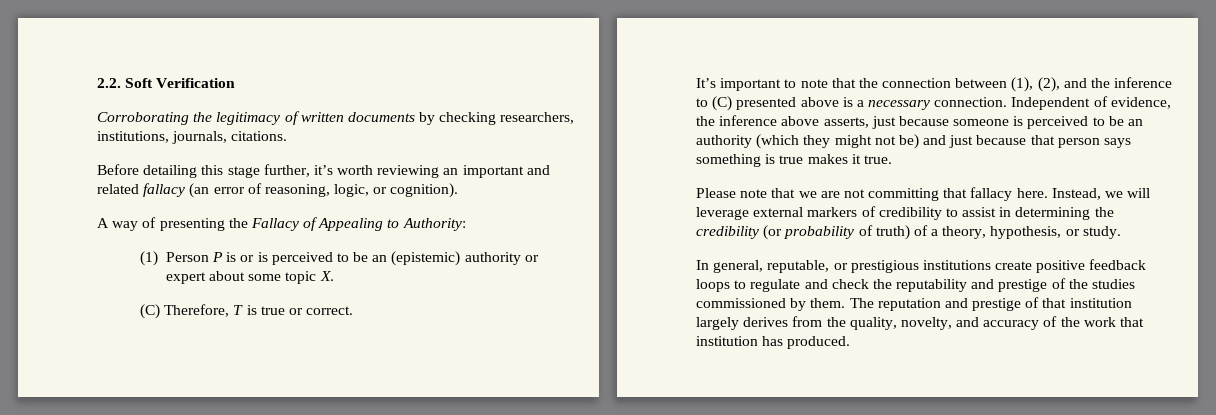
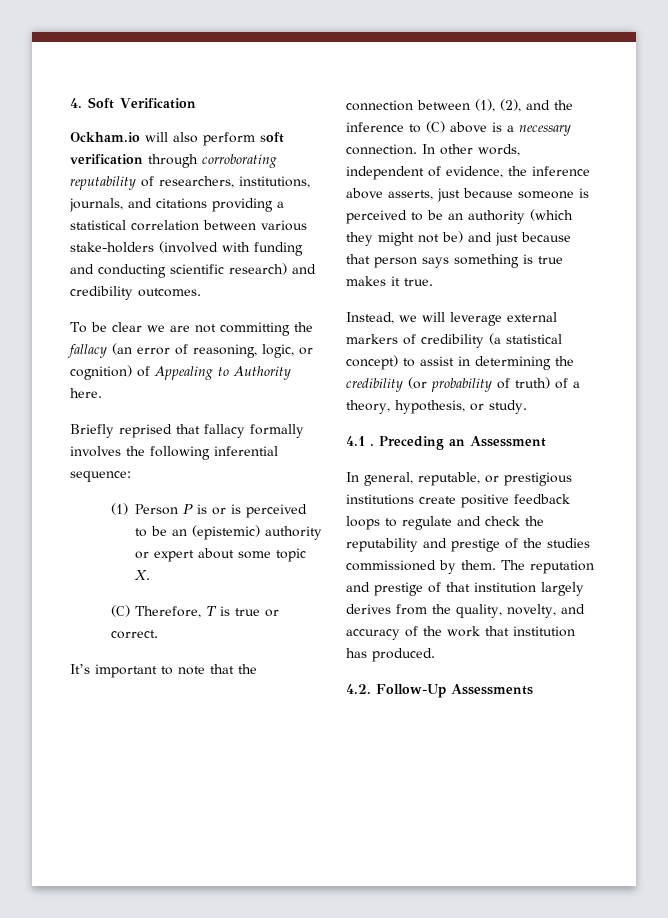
[97,78,121,88] 2.2. -> [70,98,82,108] 4.
[97,111,575,125] [97,131,288,144] [97,164,550,178] [97,184,139,194] Corroborating the legitimacy of written documents by checking researchers, institutions, journals, citations. // Before detailing this stage further, it’s worth reviewing an important and related -> [70,132,284,146] [70,154,277,168] [70,176,310,190] [69,198,284,212] [70,220,307,231] [70,241,303,256] [70,263,316,278] [70,286,201,300] [70,322,313,336] Ockham.io will also perform soft verification through corroborating reputability of researchers, institutions, journals, and citations providing a statistical correlation between various stake-holders (involved with funding and conducting scientific research) and credibility outcomes. // To be clear we are not committing the
[390,183,459,198] [97,217,466,231] cognition). // A way of presenting the Fallacy of Appealing to Authority: -> [70,365,291,380] [70,388,102,398] [70,424,304,438] [70,446,278,460] [70,471,131,482] cognition) of Appealing to Authority here. // Briefly reprised that fallacy formally involves the following inferential sequence:
[736,97,797,110] presented -> (445, 127) none
[1011,97,1091,110] Independent -> [422,144,520,156] [346,166,424,180] In other words, independent
[696,187,1048,201] Please note that we are not committing that fallacy here. -> (433, 282) none
(942, 213) none -> [489,333,562,345] [346,355,398,370] (a statistical concept)
(1121, 232) none -> [346,436,546,450] // 4.1 . Preceding an Assessment
(851, 342) none -> [346,684,533,698] // 4.2. Follow-Up Assessments

